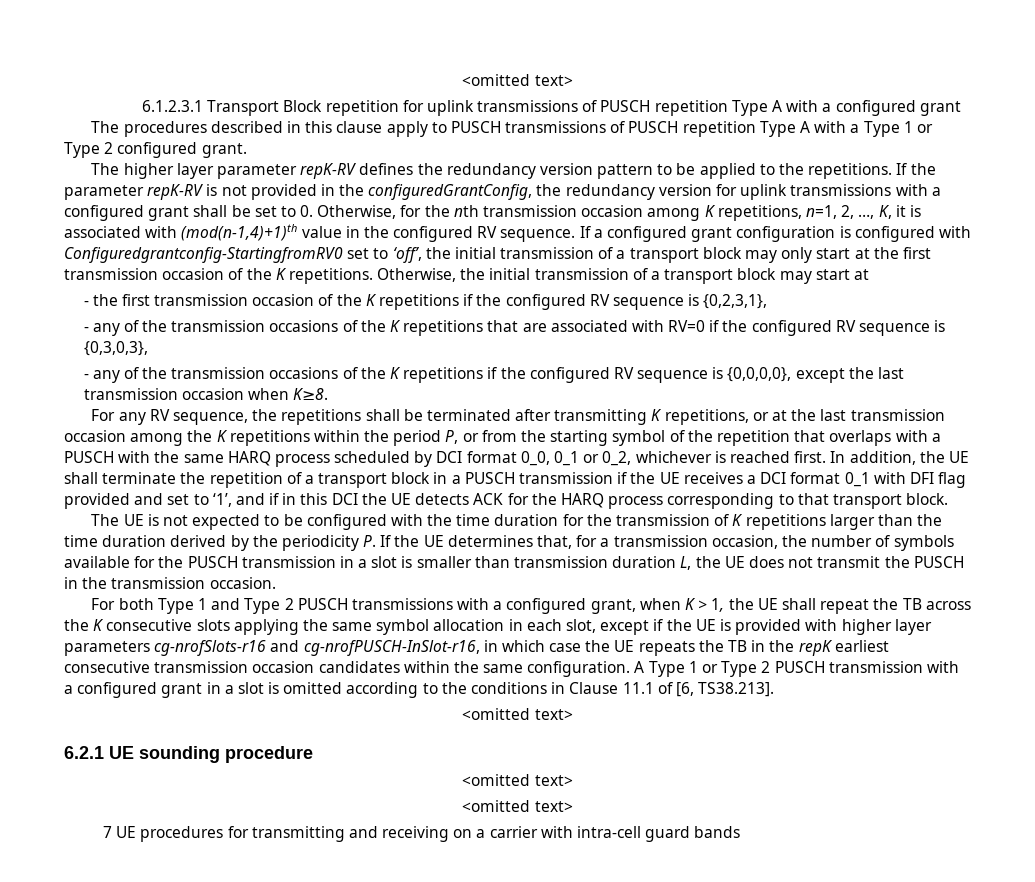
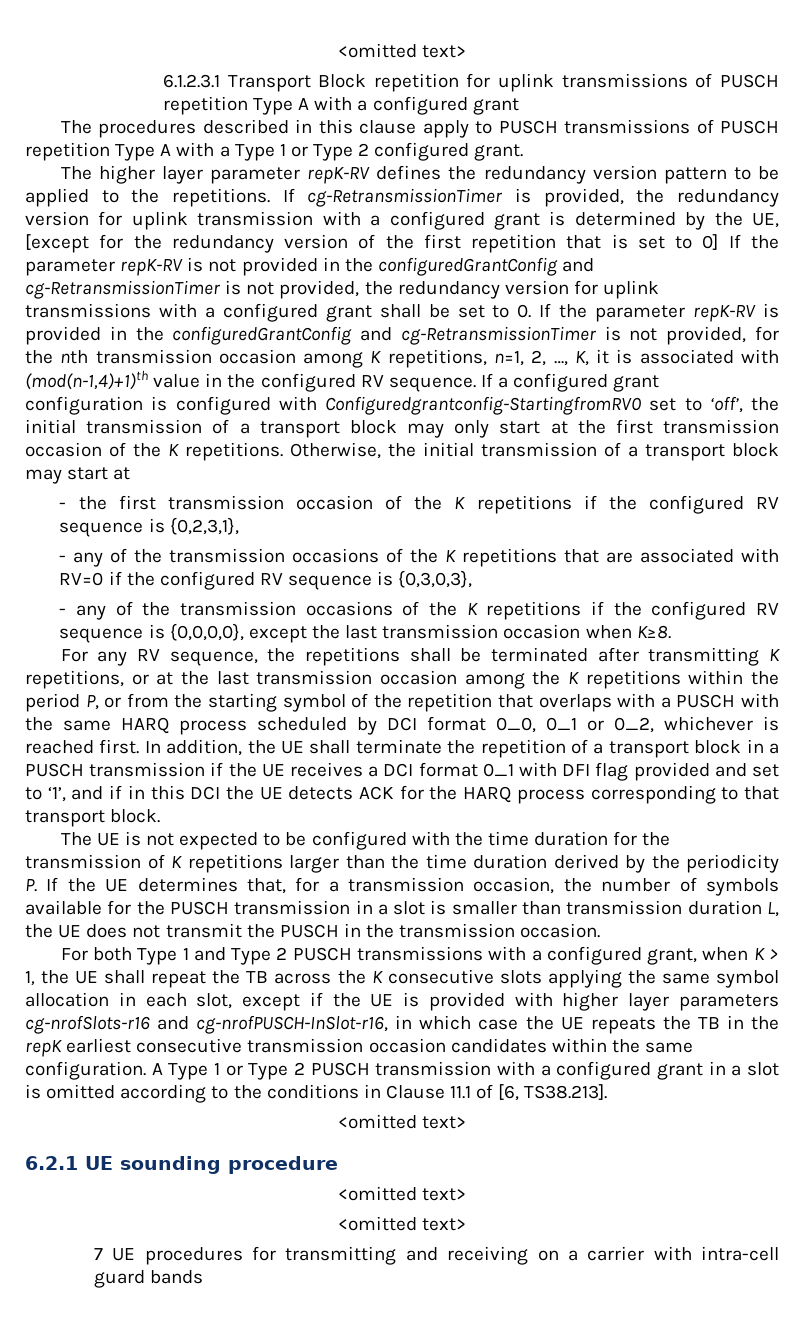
(908, 169) none -> [307,188,779,207] [25,211,779,230] [25,234,741,253] cg-RetransmissionTimer is provided, the redundancy version for uplink transmission with a configured grant is determined by the UE, [except for the redundancy version of the first repetition that is set to 0] If
[368,184,533,200] configuredGrantConfig, -> [377,257,595,276] [25,280,360,299] configuredGrantConfig and cg-RetransmissionTimer is not provided,
[317,205,397,219] Otherwise, -> [539,303,780,322] [25,326,747,345] If the parameter repK-RV is provided in the configuredGrantConfig and cg-RetransmissionTimer is not provided,

